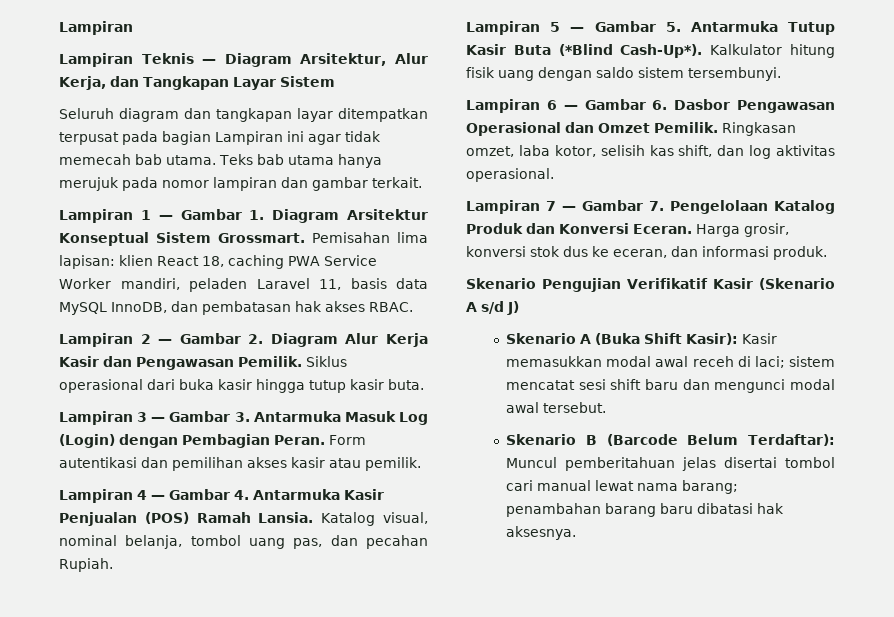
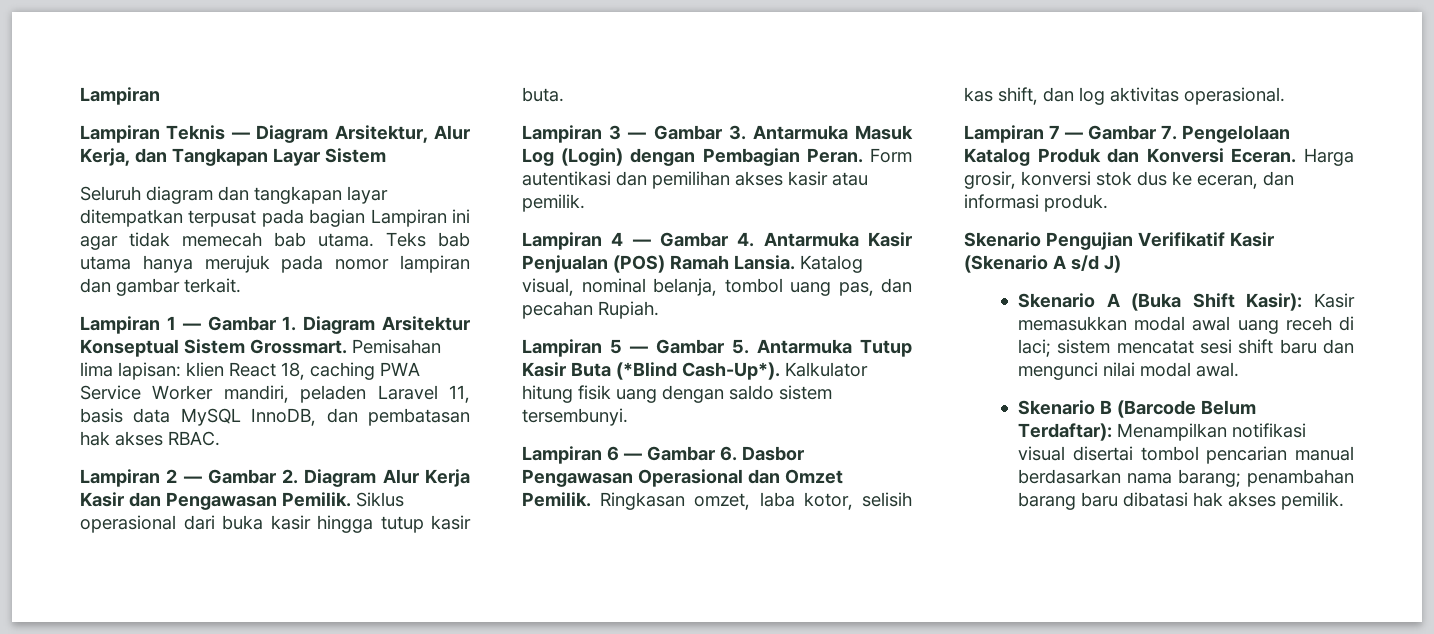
(689, 361) none -> [1237,320,1279,334] uang
[790,379,835,390] [506,402,607,413] modal awal tersebut. -> [1103,362,1240,377] nilai modal awal.
[506,457,835,471] [506,480,635,491] Muncul pemberitahuan jelas disertai tombol cari manual lewat -> [1117,423,1307,441] [1018,446,1354,464] [1018,469,1122,484] Menampilkan notifikasi visual disertai tombol pencarian manual berdasarkan
[506,526,577,540] aksesnya. -> [1228,492,1345,510] akses pemilik.

